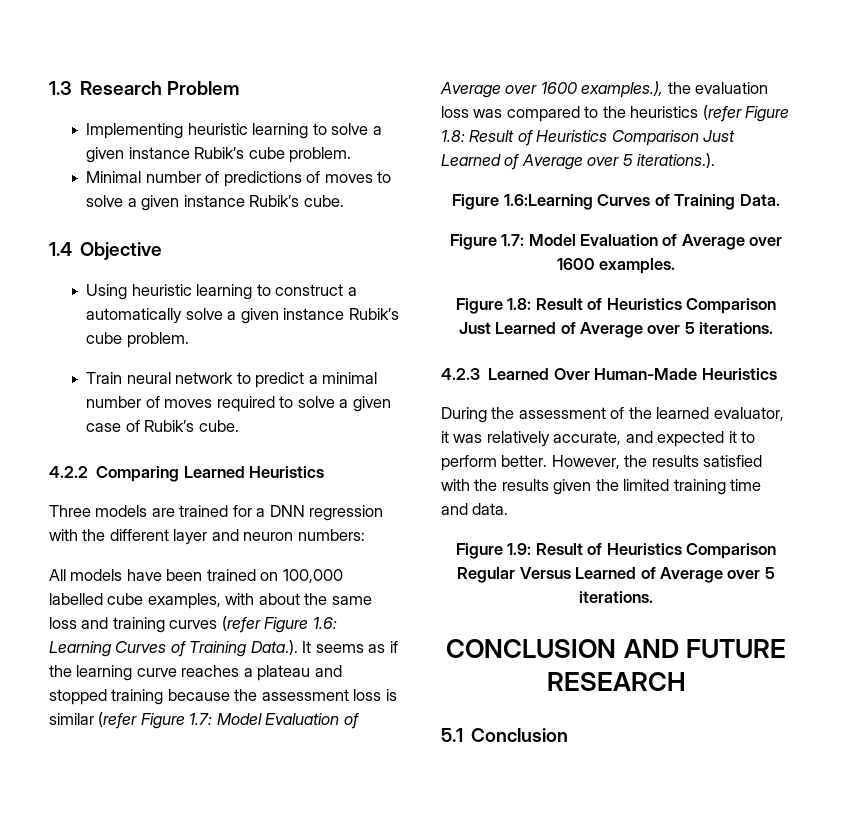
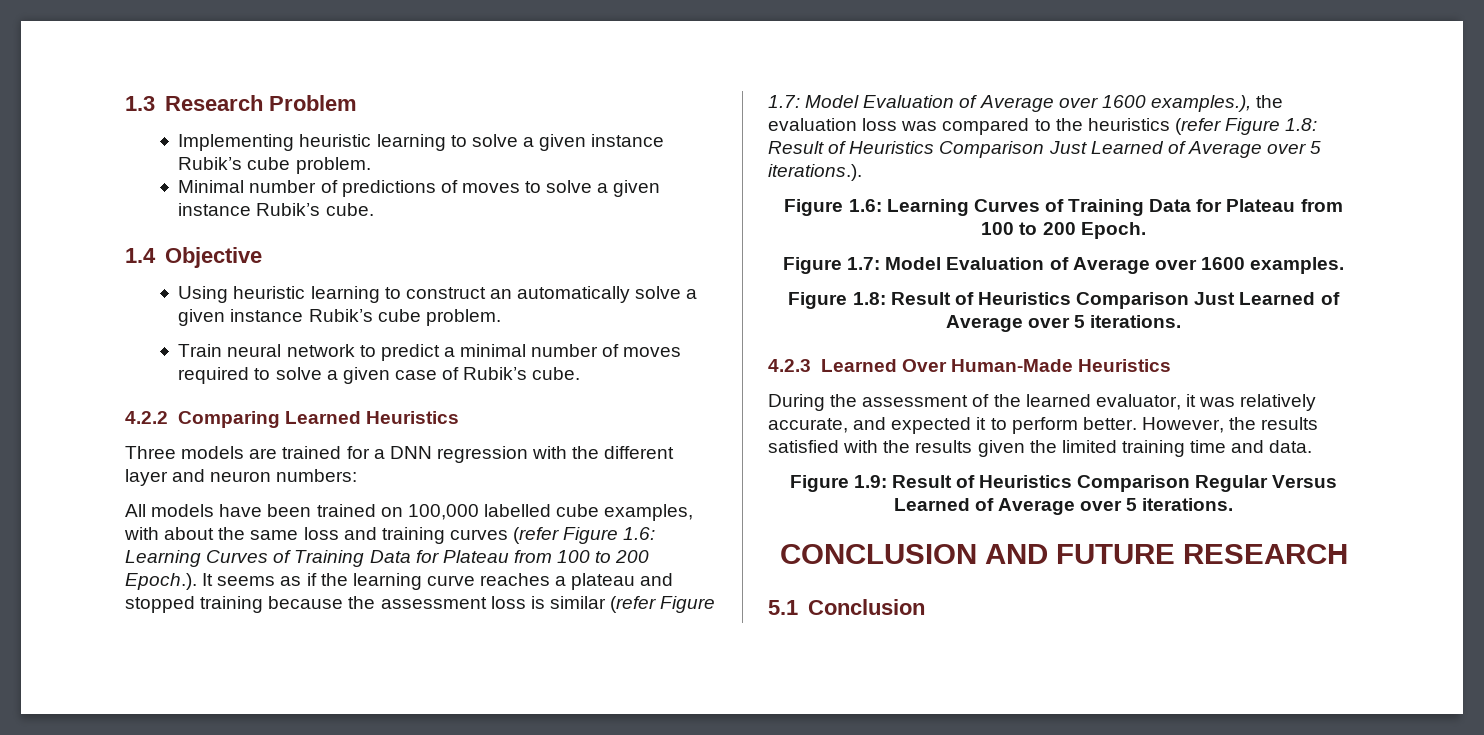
[347,287,357,296] a -> [489,289,512,299] an
[250,640,298,655] Data.). -> [369,550,650,563] [125,573,197,590] Data for Plateau from 100 to 200 Epoch.).
[503,194,780,210] 1.6:Learning Curves of Training Data. -> [848,199,1343,216] [981,222,1146,239] 1.6: Learning Curves of Training Data for Plateau from 100 to 200 Epoch.

